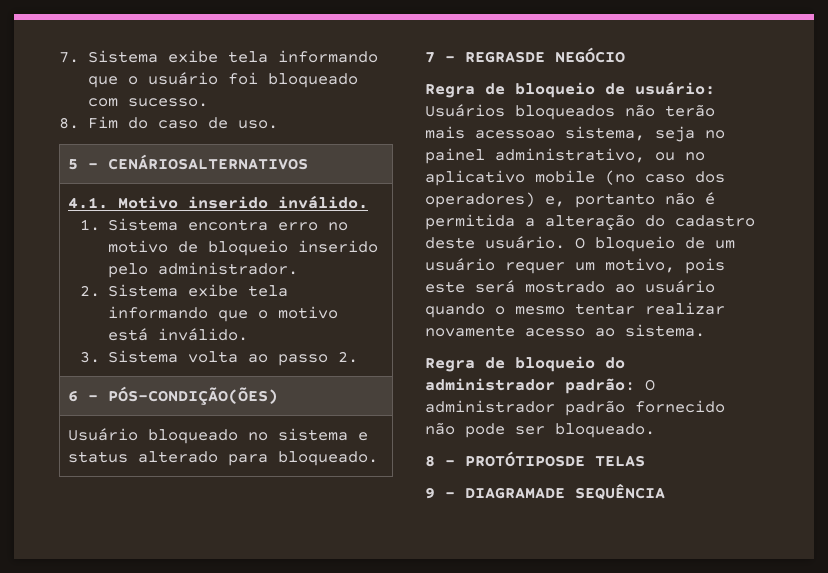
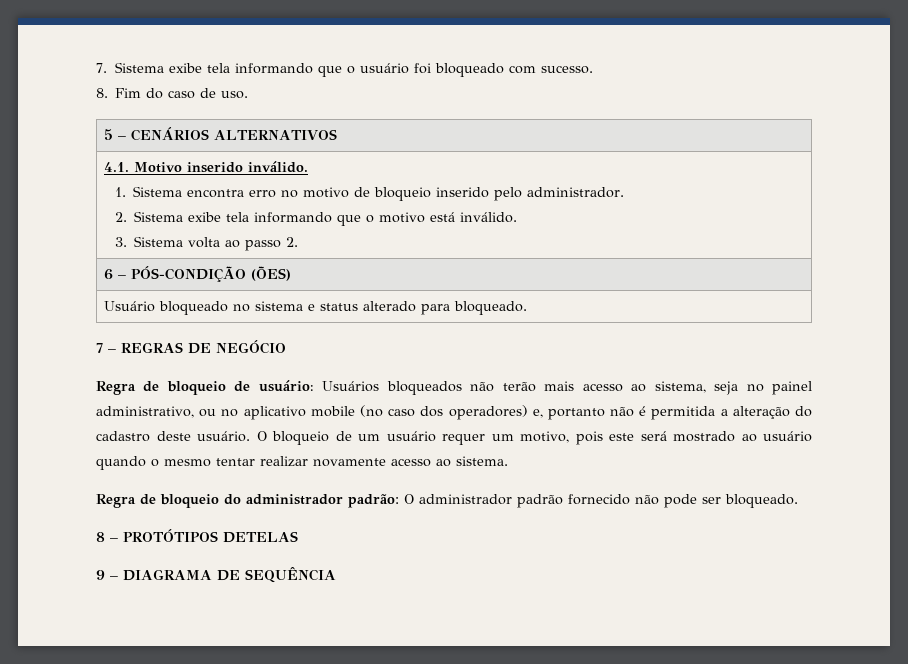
[108,154,309,170] CENÁRIOSALTERNATIVOS -> [130,127,337,141] CENÁRIOS ALTERNATIVOS
[108,386,279,405] PÓS-CONDIÇÃO(ÕES) -> [130,266,291,282] PÓS-CONDIÇÃO (ÕES)
[465,51,545,63] REGRASDE -> [121,342,211,354] REGRAS DE
[475,130,555,139] acessoao -> [582,383,647,392] acesso ao
[465,451,645,467] PROTÓTIPOSDE TELAS -> [123,529,298,543] PROTÓTIPOS DETELAS
[465,487,565,499] DIAGRAMADE -> [123,569,240,581] DIAGRAMA DE

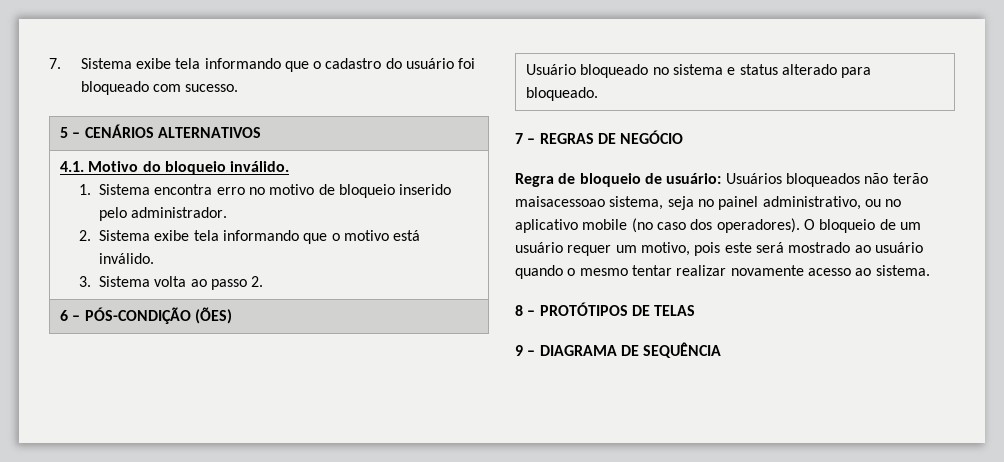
(355, 70) none -> [325,58,402,69] cadastro do
[96,88,249,99] // 8. Fim do caso de uso. -> (239, 88) none
[186,162,243,173] inserido -> [142,161,226,175] do bloqueio
[544,381,647,392] mais acesso ao -> [515,196,605,207] maisacessoao
[448,405,812,420] [96,431,250,442] operadores) e, portanto não é permitida a alteração do cadastro deste usuário. -> [716,218,800,233] operadores).
[96,494,798,508] // Regra de bloqueio do administrador padrão: O administrador padrão fornecido não pode ser bloqueado. -> (930, 270) none
[223,531,298,543] DETELAS -> [631,305,696,316] DE TELAS

